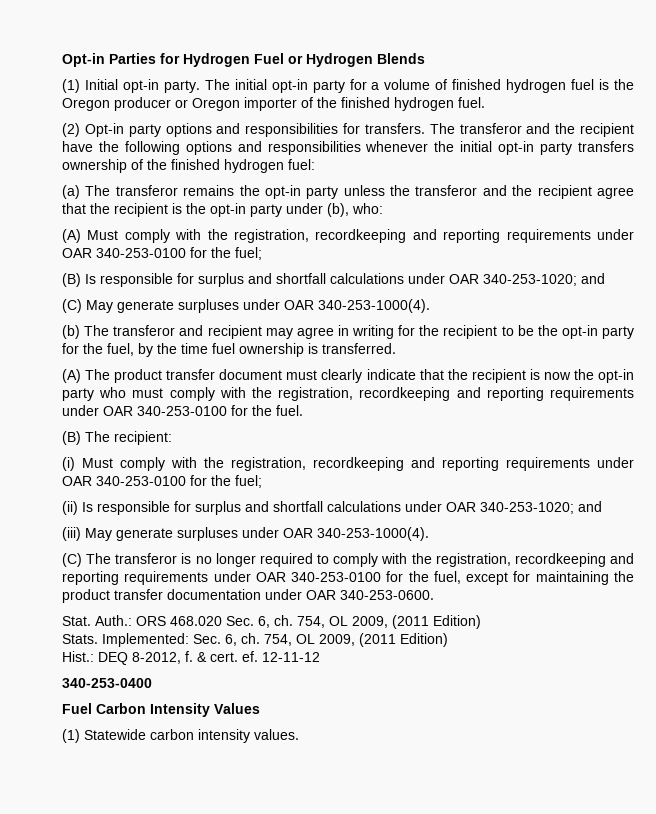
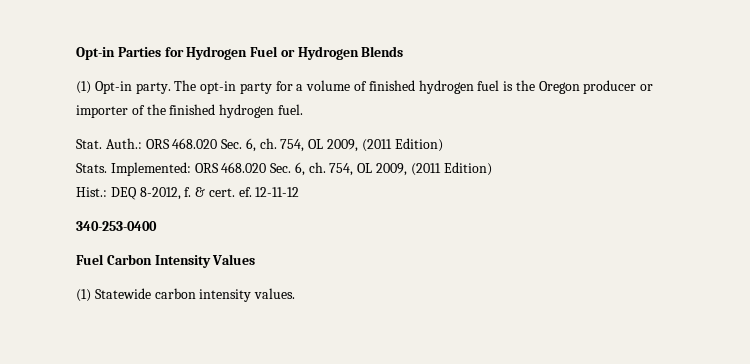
[84,79,159,93] Initial opt-in -> [94,81,132,94] Opt-in
[234,79,267,90] initial -> (197, 85) none
[192,98,240,111] Oregon -> (654, 87) none
[62,123,634,137] [62,141,635,155] [62,159,315,173] [62,185,634,199] [62,203,383,217] [62,229,634,243] [62,247,262,260] [62,273,605,287] [62,299,430,313] [62,325,634,339] [62,343,396,357] [62,369,634,383] [62,387,634,401] [62,405,303,416] [62,431,172,445] [62,457,634,471] [62,475,262,488] [62,501,602,515] [62,527,429,541] [62,553,634,567] [62,571,634,585] [62,589,434,603] // (2) Opt-in party options and responsibilities for transfers. The transferor and the recipient have the following options and responsibilities whenever the initial opt-in party transfers ownership of the finished hydrogen fuel: // (a) The transferor remains the opt-in party unless the transferor and the recipient agree that the recipient is the opt-in party under (b), who: // (A) Must comply with the registration, recordkeeping and reporting requirements under OAR 340-253-0100 for the fuel; // (B) Is responsible for surplus and shortfall calculations under OAR 340-253-1020; and // (C) May generate surpluses under OAR 340-253-1000(4). // (b) The transferor and recipient may agree in writing for the recipient to be the opt-in party for the fuel, by the time fuel ownership is transferred. // (A) The product transfer document must clearly indicate that the recipient is now the opt-in party who must comply with the registration, recordkeeping and reporting requirements under OAR 340-253-0100 for the fuel. // (B) The recipient: // (i) Must comply with the registration, recordkeeping and reporting requirements under OAR 340-253-0100 for the fuel; // (ii) Is responsible for surplus and shortfall calculations under OAR 340-253-1020; and // (iii) May generate surpluses under OAR 340-253-1000(4). // (C) The transferor is no longer required to comply with the registration, recordkeeping and reporting requirements under OAR 340-253-0100 for the fuel, except for maintaining the product transfer documentation under OAR 340-253-0600. -> (303, 109) none
(189, 640) none -> [194,162,267,173] ORS 468.020

